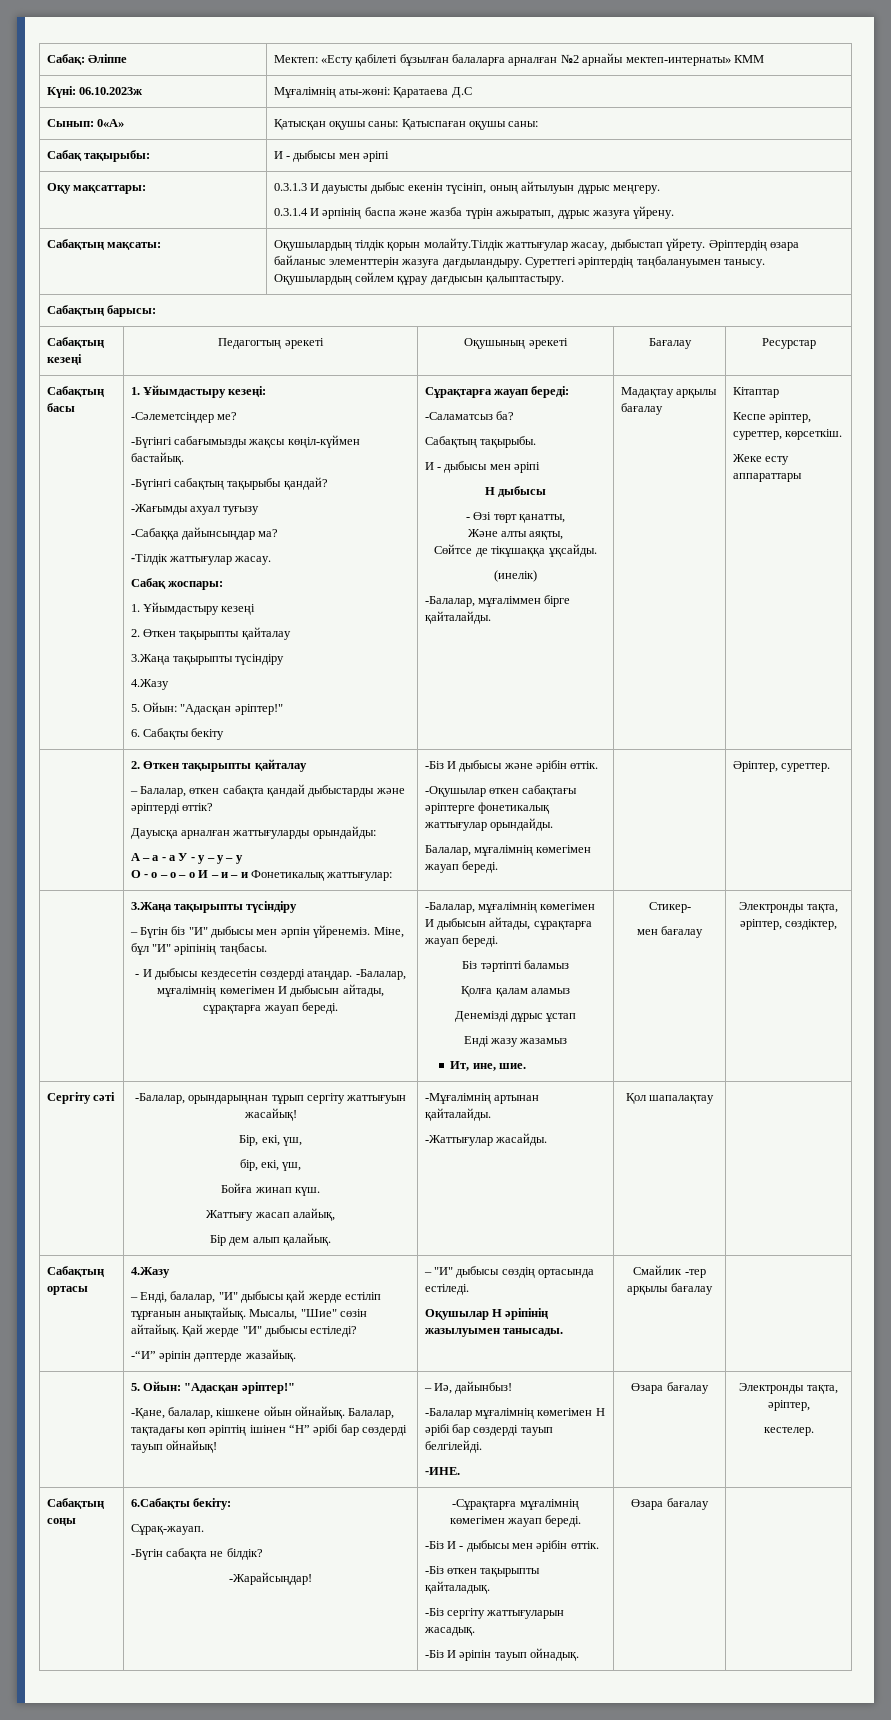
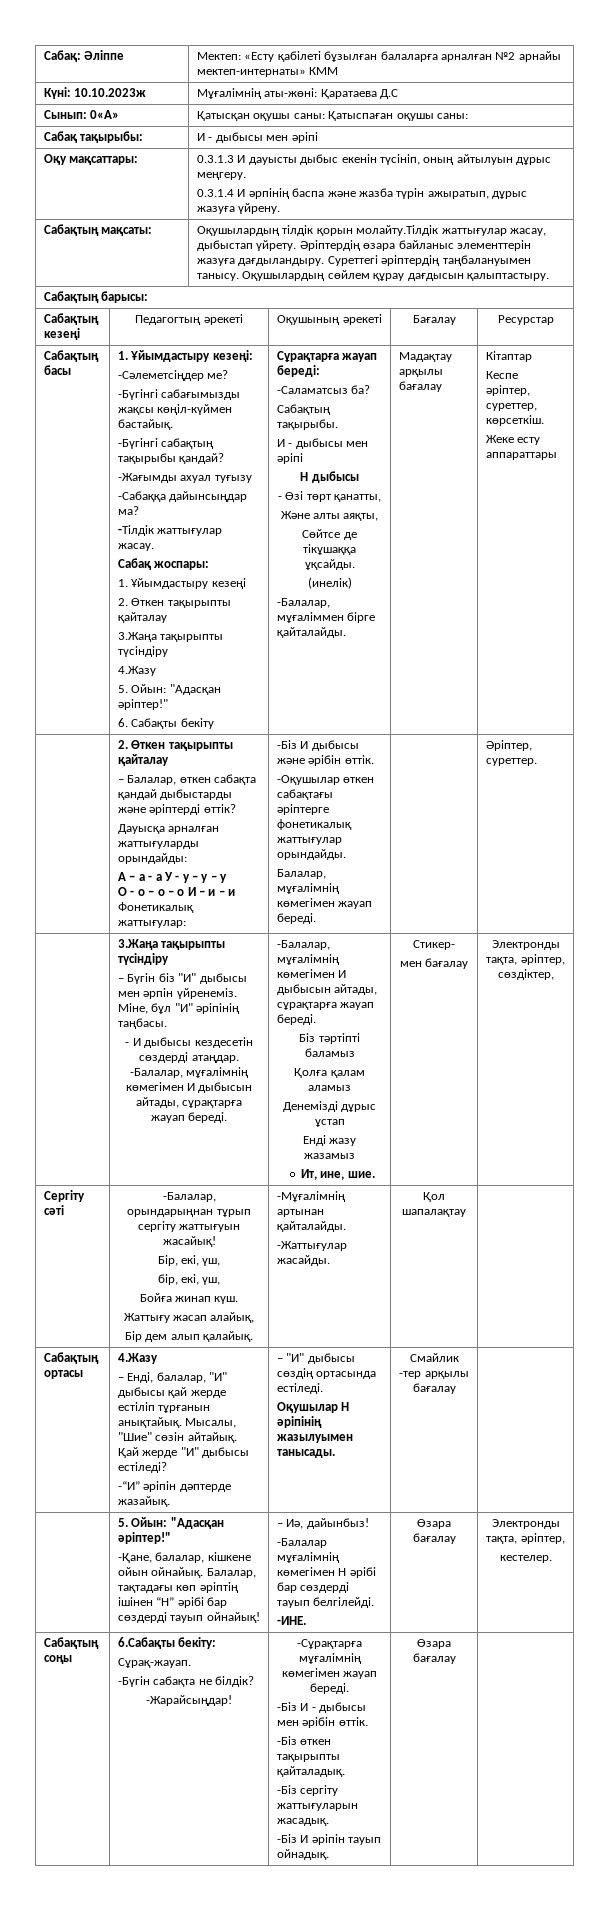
[78,87,143,95] 06.10.2023ж -> [74,88,147,97] 10.10.2023ж

